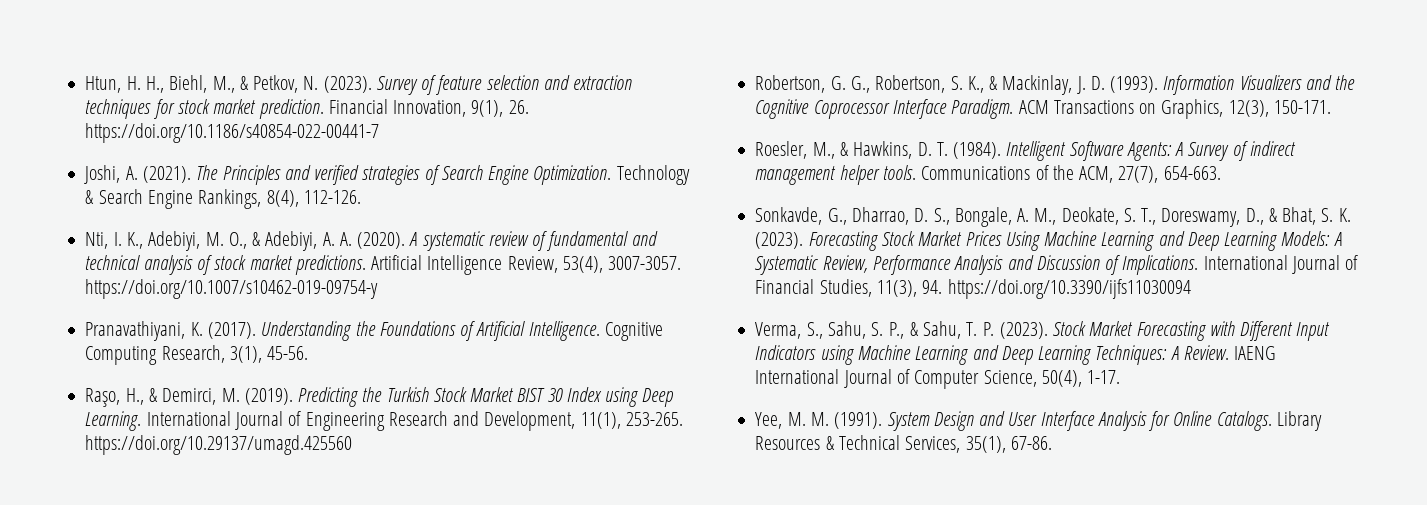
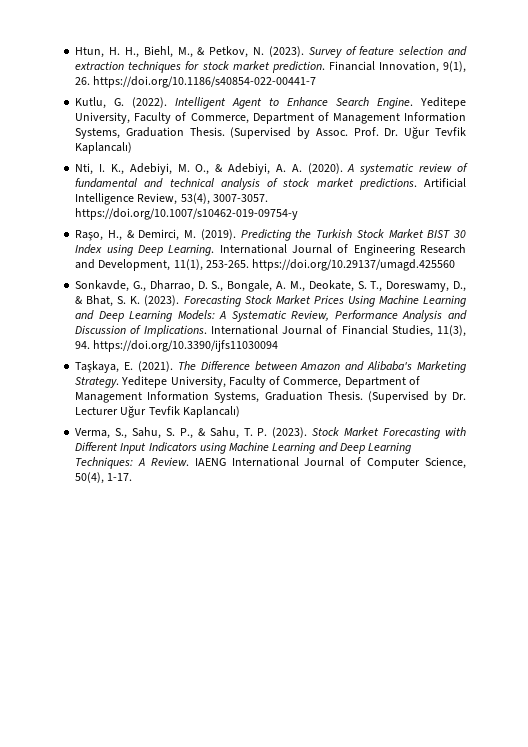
[84,165,690,185] [85,189,361,209] Joshi, A. (2021). The Principles and verified strategies of Search Engine Optimization. Technology & Search Engine Rankings, 8(4), 112-126. -> [75,97,466,109] [75,112,466,124] [75,126,466,139] [75,142,133,154] Kutlu, G. (2022). Intelligent Agent to Enhance Search Engine. Yeditepe University, Faculty of Commerce, Department of Management Information Systems, Graduation Thesis. (Supervised by Assoc. Prof. Dr. Uğur Tevfik Kaplancalı)
[85,321,663,341] [85,345,309,365] // Pranavathiyani, K. (2017). Understanding the Foundations of Artificial Intelligence. Cognitive Computing Research, 3(1), 45-56. -> (299, 214) none
[755,75,1356,95] [755,99,1331,119] [755,141,1296,161] [755,165,1221,185] // Robertson, G. G., Robertson, S. K., & Mackinlay, J. D. (1993). Information Visualizers and the Cognitive Coprocessor Interface Paradigm. ACM Transactions on Graphics, 12(3), 150-171. // Roesler, M., & Hawkins, D. T. (1984). Intelligent Software Agents: A Survey of indirect management helper tools. Communications of the ACM, 27(7), 654-663. -> (456, 265) none
(1191, 289) none -> [75,361,466,373] [75,376,420,388] [75,391,466,403] [75,405,240,418] // Taşkaya, E. (2021). The Difference between Amazon and Alibaba's Marketing Strategy. Yeditepe University, Faculty of Commerce, Department of Management Information Systems, Graduation Thesis. (Supervised by Dr. Lecturer Uğur Tevfik Kaplancalı)
[755,411,1322,431] [755,435,1052,453] // Yee, M. M. (1991). System Design and User Interface Analysis for Online Catalogs. Library Resources & Technical Services, 35(1), 67-86. -> (133, 477) none

